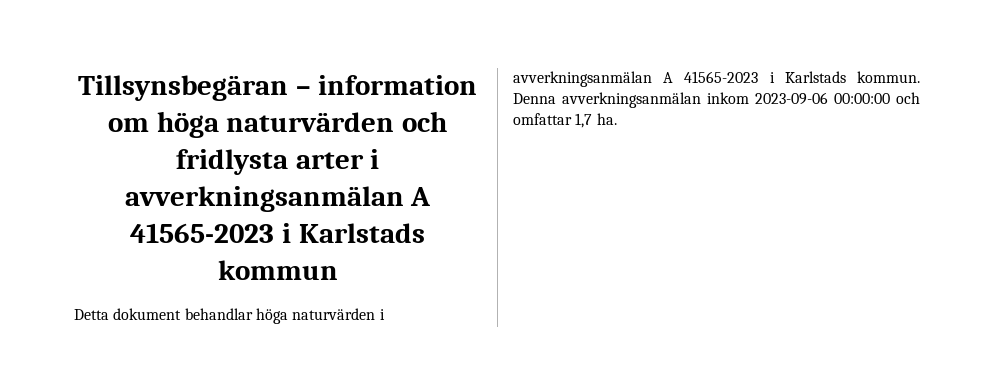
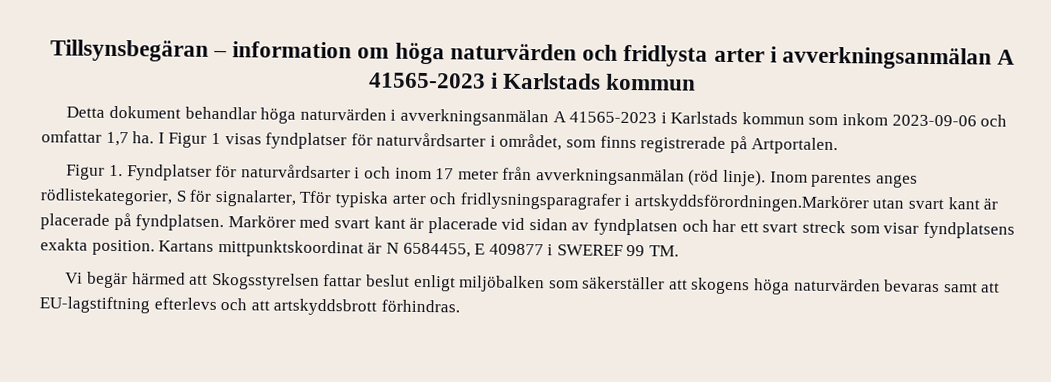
[857,71,920,83] [513,92,701,108] kommun. Denna avverkningsanmälan -> [741,112,839,126] kommun som
[834,93,890,104] 00:00:00 -> (977, 120) none
(617, 119) none -> [157,132,839,155] [66,164,918,188] [40,188,999,213] [40,212,1015,239] [40,238,680,258] [65,271,1001,295] [39,296,460,316] I Figur 1 visas fyndplatser för naturvårdsarter i området, som finns registrerade på Artportalen. // Figur 1. Fyndplatser för naturvårdsarter i och inom 17 meter från avverkningsanmälan (röd linje). Inom parentes anges rödlistekategorier, S för signalarter, Tför typiska arter och fridlysningsparagrafer i artskyddsförordningen.Markörer utan svart kant är placerade på fyndplatsen. Markörer med svart kant är placerade vid sidan av fyndplatsen och har ett svart streck som visar fyndplatsens exakta position. Kartans mittpunktskoordinat är N 6584455, E 409877 i SWEREF 99 TM. // Vi begär härmed att Skogsstyrelsen fattar beslut enligt miljöbalken som säkerställer att skogens höga naturvärden bevaras samt att EU-lagstiftning efterlevs och att artskyddsbrott förhindras.

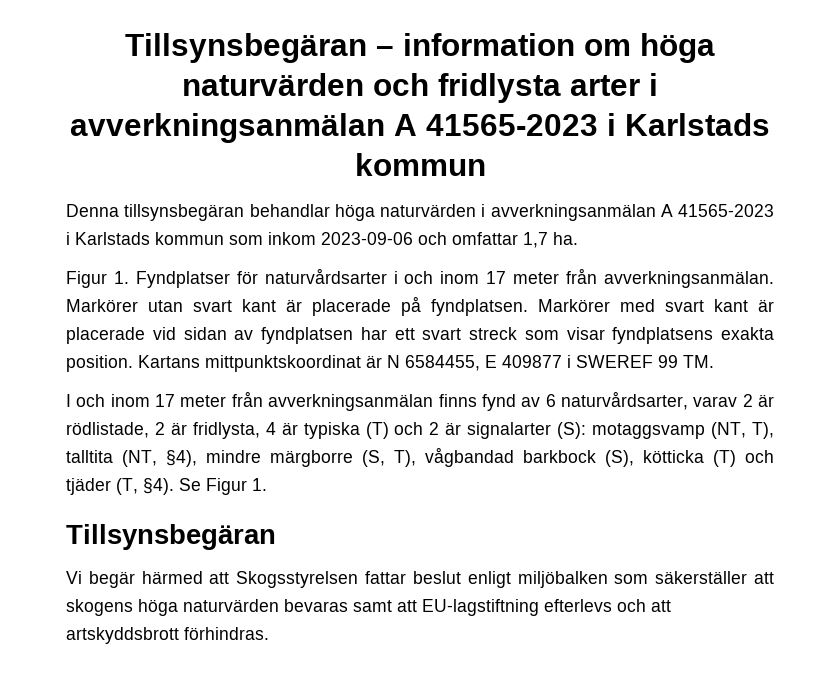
[66,105,181,119] Detta dokument -> [66,204,245,221] Denna tillsynsbegäran
[157,132,839,155] I Figur 1 visas fyndplatser för naturvårdsarter i området, som finns registrerade på Artportalen. -> (578, 238) none
[535,168,918,188] [40,188,869,213] avverkningsanmälan (röd linje). Inom parentes anges rödlistekategorier, S för signalarter, Tför typiska arter och fridlysningsparagrafer i artskyddsförordningen.Markörer -> [604,271,775,288] [66,299,138,312] avverkningsanmälan. Markörer
[681,219,709,232] och -> (353, 335) none
(680, 251) none -> [66,391,774,411] [66,422,774,439] [66,447,774,467] [66,478,267,495] [66,524,276,550] // I och inom 17 meter från avverkningsanmälan finns fynd av 6 naturvårdsarter, varav 2 är rödlistade, 2 är fridlysta, 4 är typiska (T) och 2 är signalarter (S): motaggsvamp (NT, T), talltita (NT, §4), mindre märgborre (S, T), vågbandad barkbock (S), kötticka (T) och tjäder (T, §4). Se Figur 1. // Tillsynsbegäran

